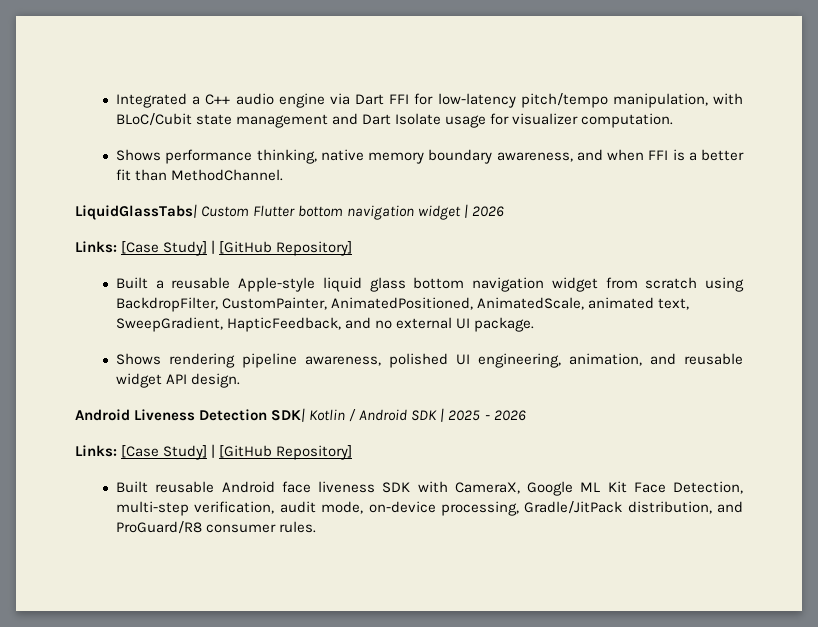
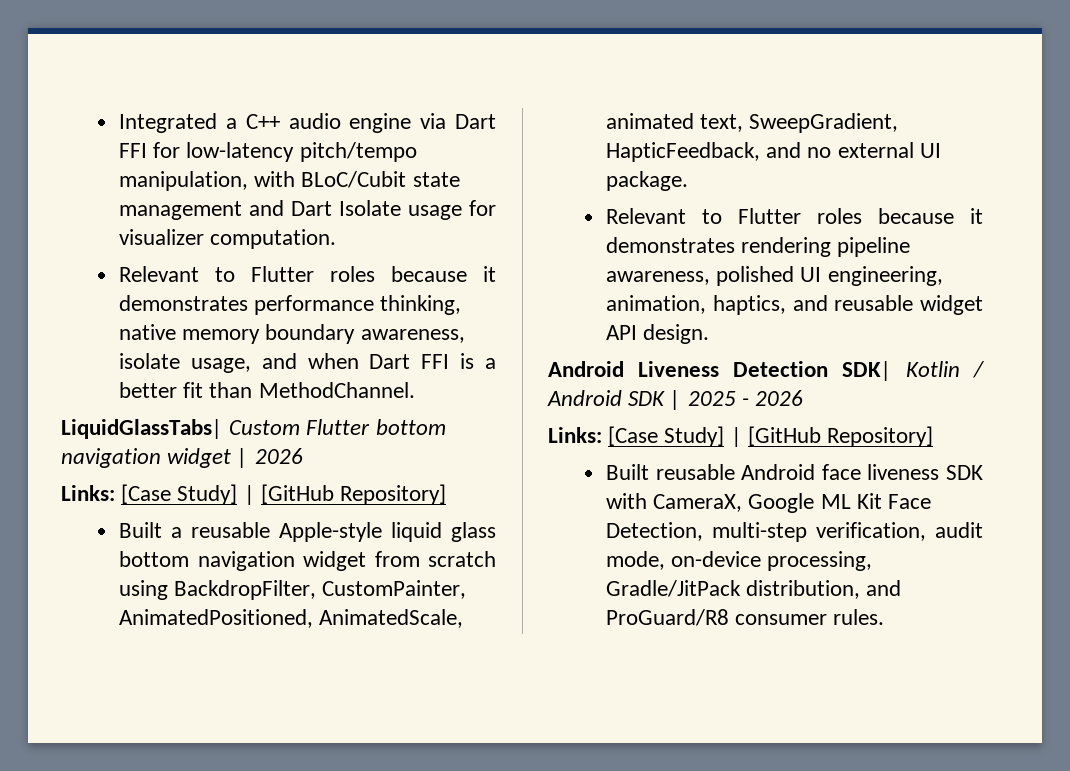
[116,149,162,161] Shows -> [119,266,496,282] [119,295,249,311] Relevant to Flutter roles because it demonstrates
(573, 157) none -> [119,353,251,373] isolate usage,
(645, 155) none -> [369,354,411,369] Dart
[116,353,162,365] Shows -> [606,208,983,224] [606,237,736,253] Relevant to Flutter roles because it demonstrates
(643, 359) none -> [712,295,786,315] haptics,

